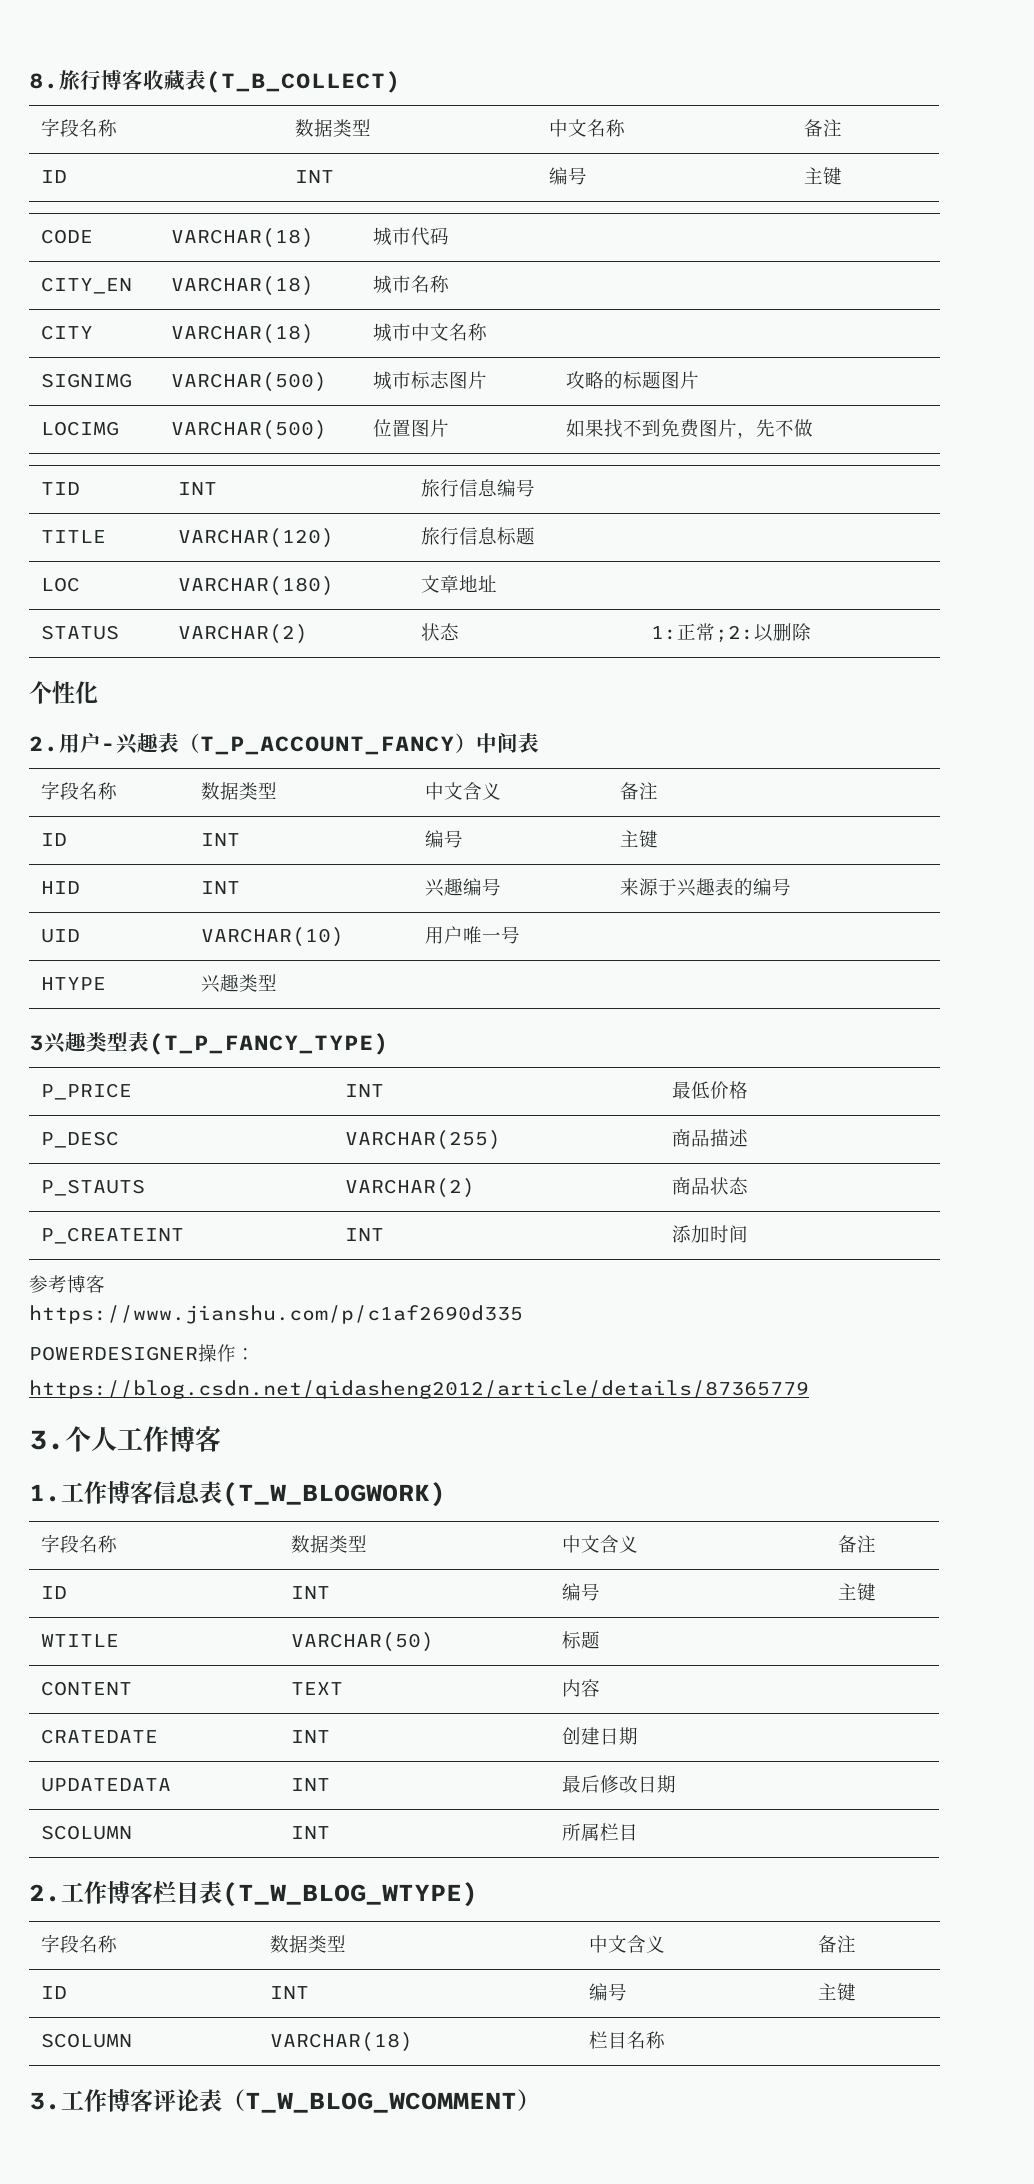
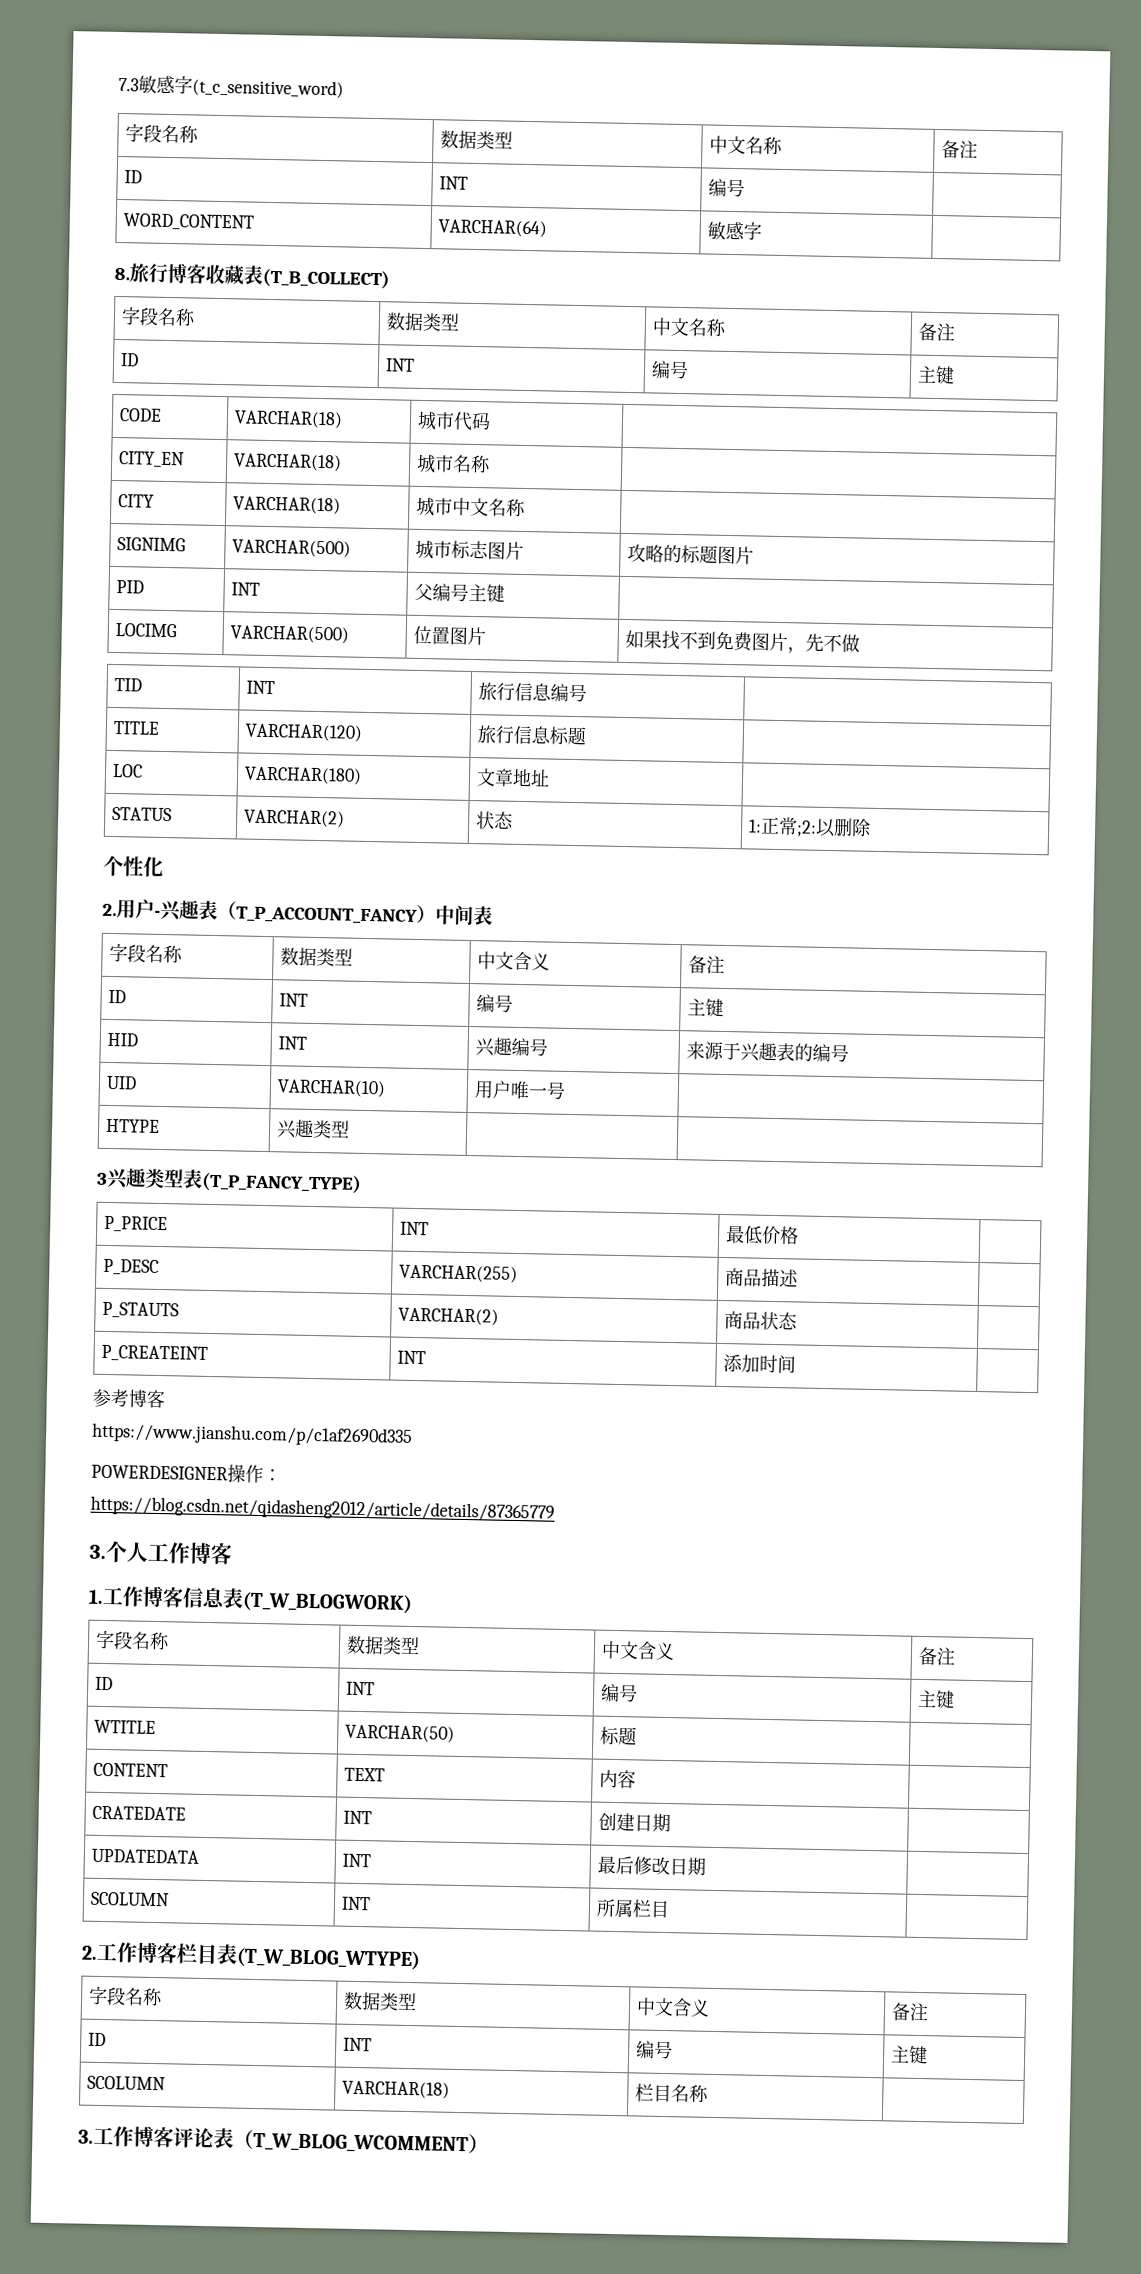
(29, 81) none -> [118,75,344,99] [125,123,200,144] [440,130,514,150] [709,135,784,155] [941,140,979,159] [124,170,143,184] [439,176,469,190] [708,178,746,198] [123,213,255,231] [438,219,548,238] [707,221,763,241] 7.3敏感字(t_c_sensitive_word) // 字段名称 | 数据类型 | 中文名称 | 备注 // ID | INT | 编号 | // WORD_CONTENT | VARCHAR(64) | 敏感字 | //
(699, 380) none -> [116,580,145,594] [231,582,261,596] [414,583,506,603] // PID | INT | 父编号主键 |

